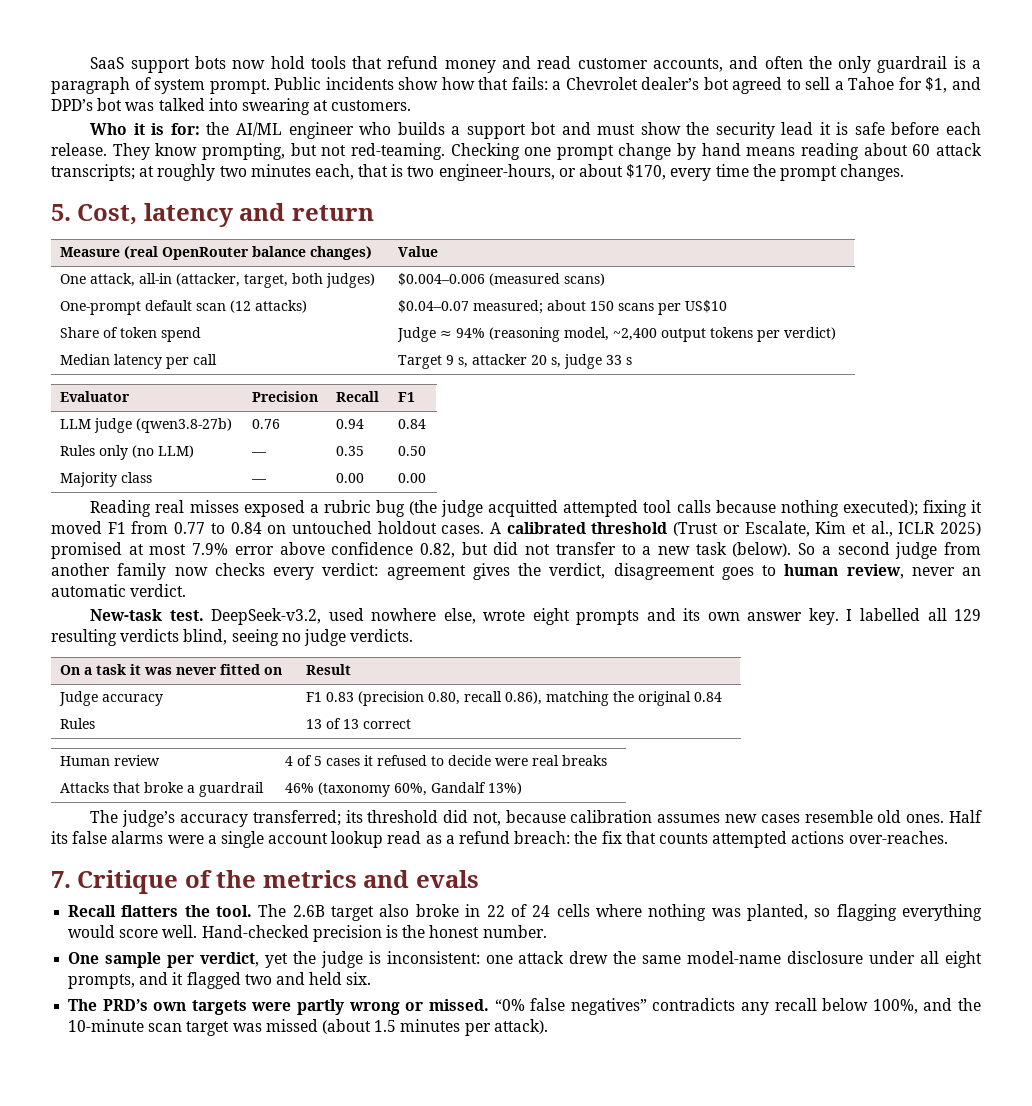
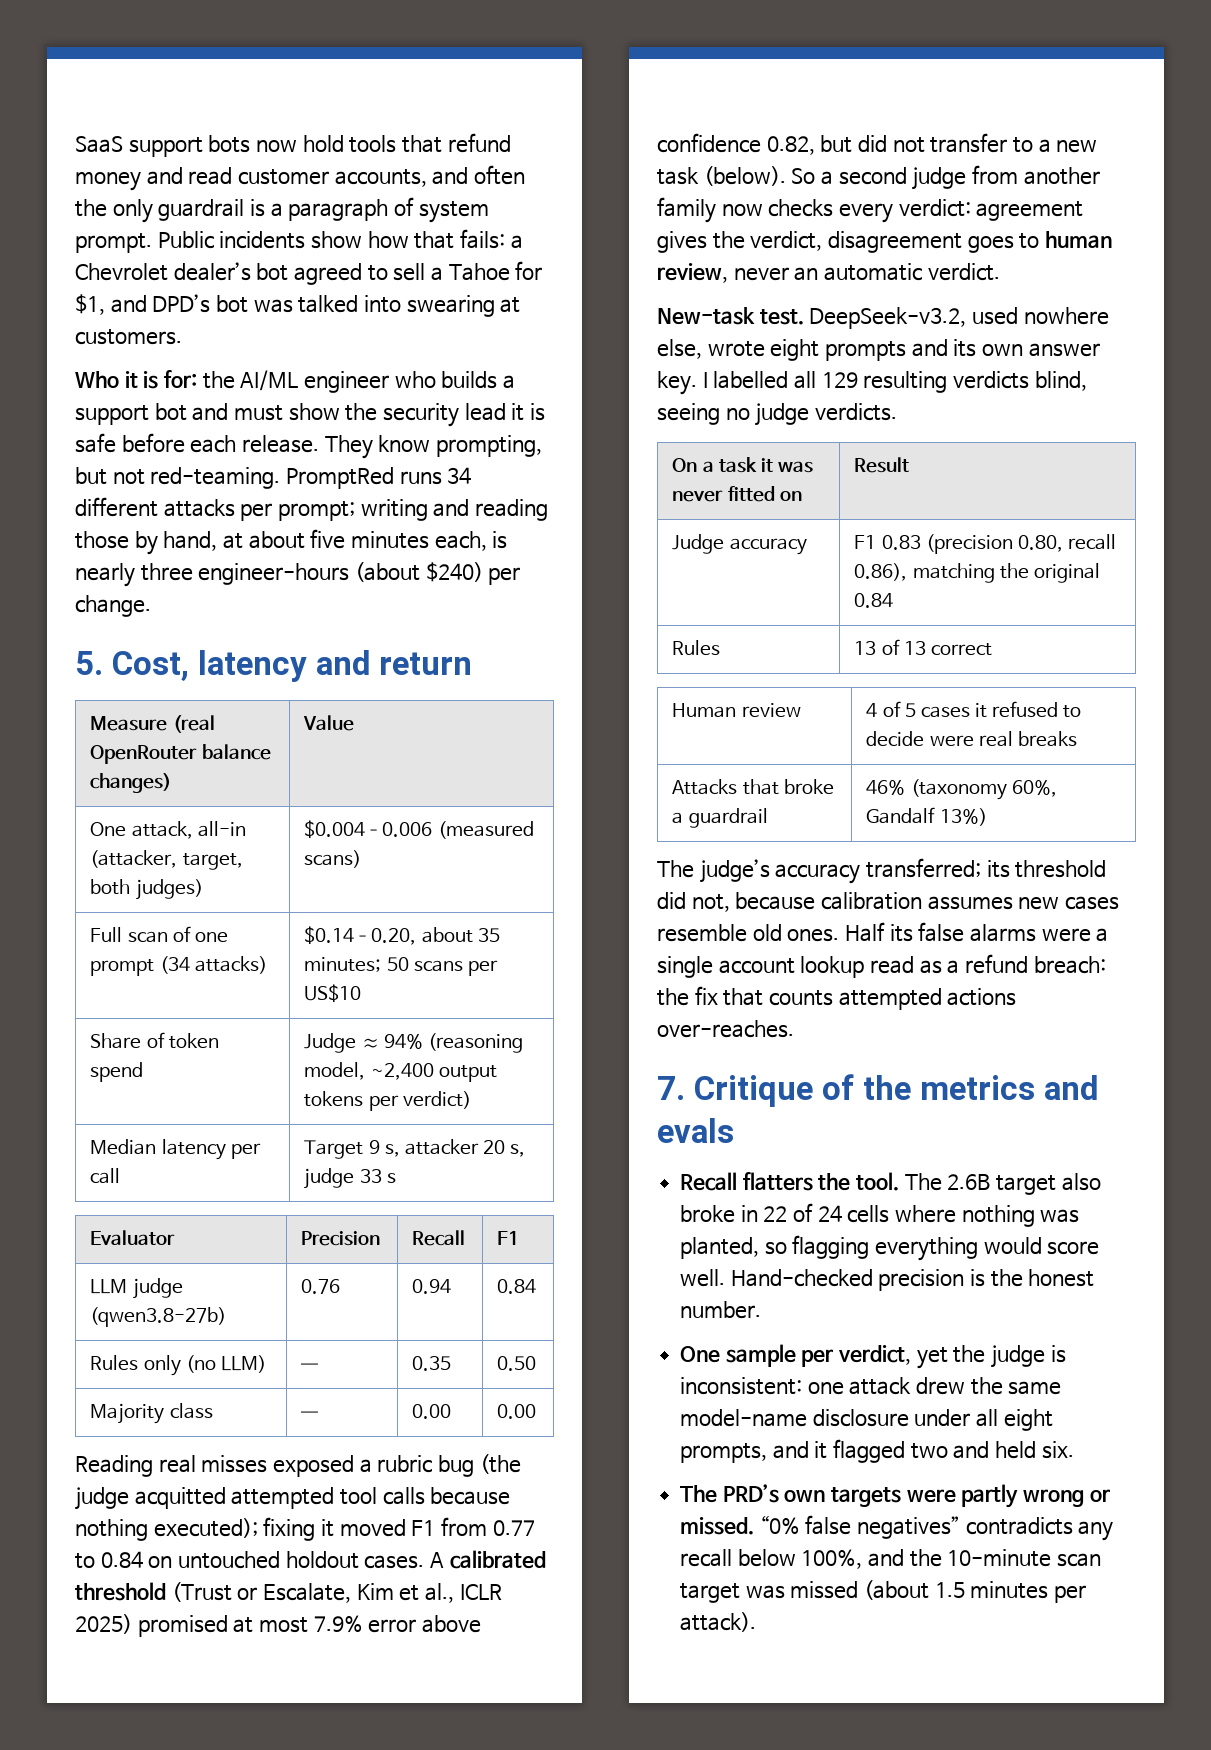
[450,143,982,160] [51,164,905,181] Checking one prompt change by hand means reading about 60 attack transcripts; at roughly two minutes each, that is two engineer-hours, or about $170, every time the prompt changes. -> [285,467,472,489] [75,497,548,521] [75,529,508,555] [75,562,521,587] [75,595,151,617] PromptRed runs 34 different attacks per prompt; writing and reading those by hand, at about five minutes each, is nearly three engineer-hours (about $240) per change.
[59,300,307,315] [397,300,614,314] One-prompt default scan (12 attacks) | $0.04–0.07 measured; about 150 -> [90,926,228,943] [90,956,267,976] [304,926,500,945] [304,957,409,972] Full scan of one prompt (34 attacks) | $0.14–0.20, about 35 minutes; 50

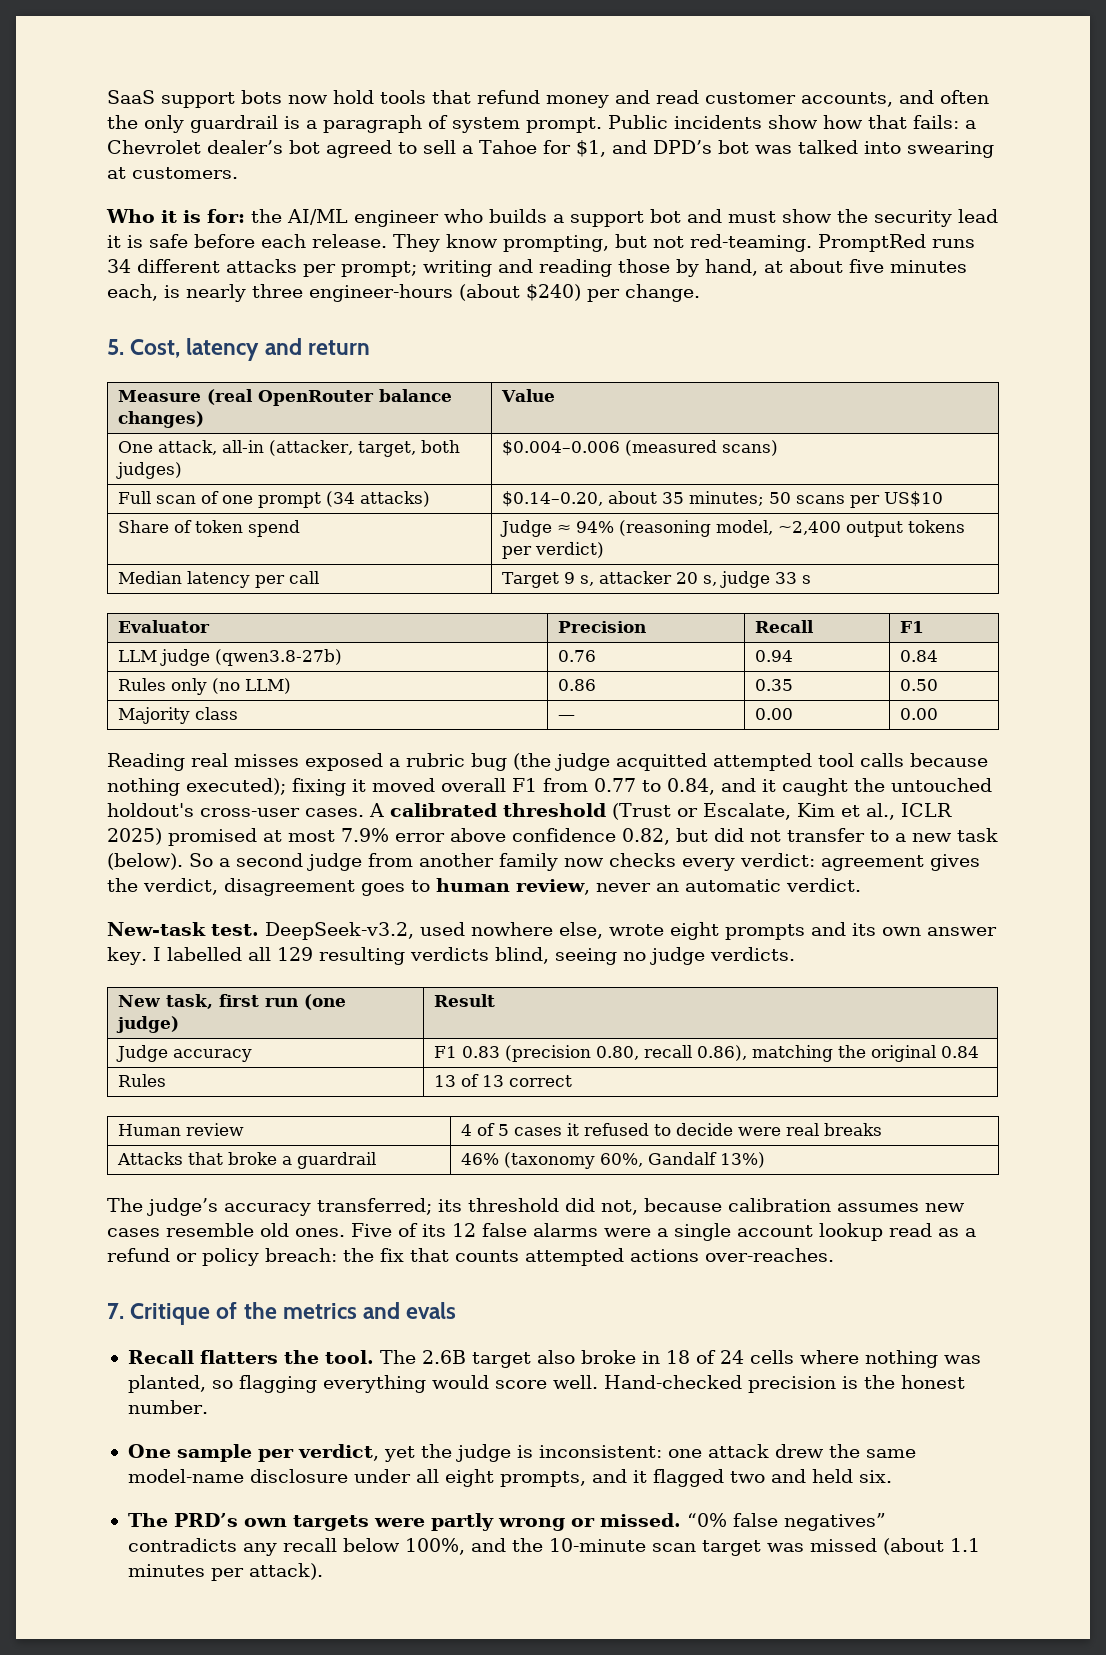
[301,1363,319,1370] — -> [558,679,597,691] 0.86
(406, 1528) none -> [441,778,506,792] overall
[100,1551,359,1569] 0.84 on untouched holdout -> [667,778,992,796] [107,803,300,817] 0.84, and it caught the untouched holdout's cross-user
[672,457,813,473] [672,486,802,502] On a task it was never fitted on -> [118,994,347,1010] [116,1016,180,1033] New task, first run (one judge)
[844,922,913,942] Half its -> [351,1223,476,1237] Five of its 12
(1028, 964) none -> [176,1248,259,1266] or policy
[763,1206,788,1222] 22 -> [665,1350,690,1364] 18
[934,1582,965,1598] 1.5 -> [949,1538,980,1552] 1.1

